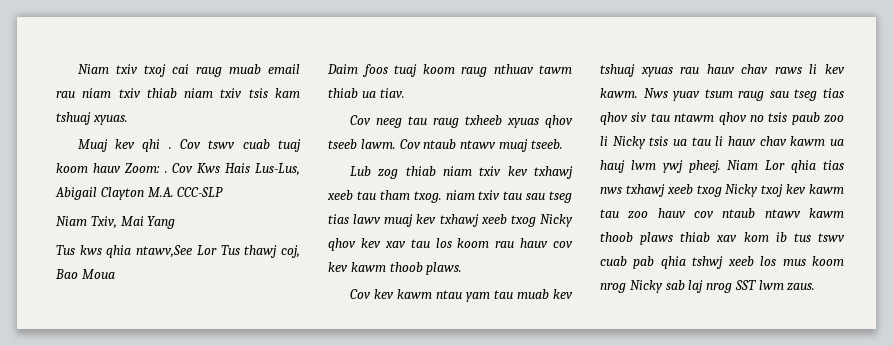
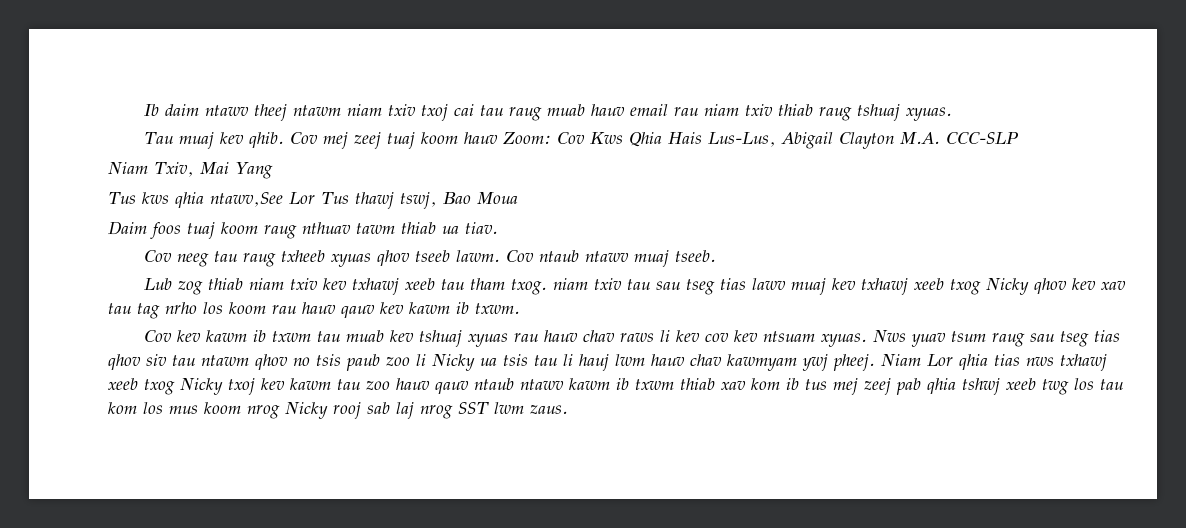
[77,64,109,74] Niam -> [143,104,382,121] Ib daim ntawv theej ntawm niam
(189, 69) none -> [479,105,503,116] tau
(261, 69) none -> [590,104,625,116] hauv
[184,88,300,98] [56,112,128,125] [77,139,270,152] niam txiv tsis kam tshuaj xyuas. // Muaj kev qhi . Cov tswv cuab -> [818,104,952,121] [143,132,381,149] raug tshuaj xyuas. // Tau muaj kev qhib. Cov mej zeej
[164,171,168,173] . -> (551, 138) none
(221, 168) none -> [628,132,662,147] Qhia
[281,245,300,258] coj, -> [399,192,437,209] tswj,
(430, 243) none -> [137,302,197,319] tag nrho
[553,241,573,248] [328,262,463,275] cov kev kawm thoob plaws. -> [341,302,520,318] qauv kev kawm ib txwm.
[435,290,490,302] ntau yam -> [252,330,311,342] ib txwm
[600,88,638,98] kawm. -> [704,330,867,347] cov kev ntsuam xyuas.
[649,136,844,146] [600,160,656,173] tsis ua tau li hauv chav kawm ua hauj lwm -> [480,354,797,371] ua tsis tau li hauj lwm hauv chav kawmyam
[694,211,714,218] cov -> [435,380,469,394] qauv
[600,232,674,245] thoob plaws -> [616,378,674,390] ib txwm
[818,233,845,242] [600,256,627,266] tswv cuab -> [833,378,891,395] mej zeej
(754, 261) none -> [1042,378,1123,395] [108,402,137,414] twg los tau kom
(663, 286) none -> [333,402,361,419] rooj

